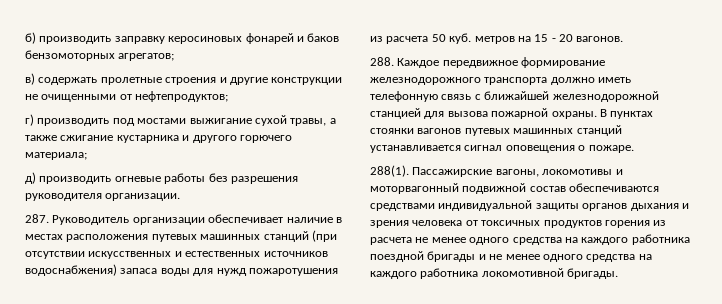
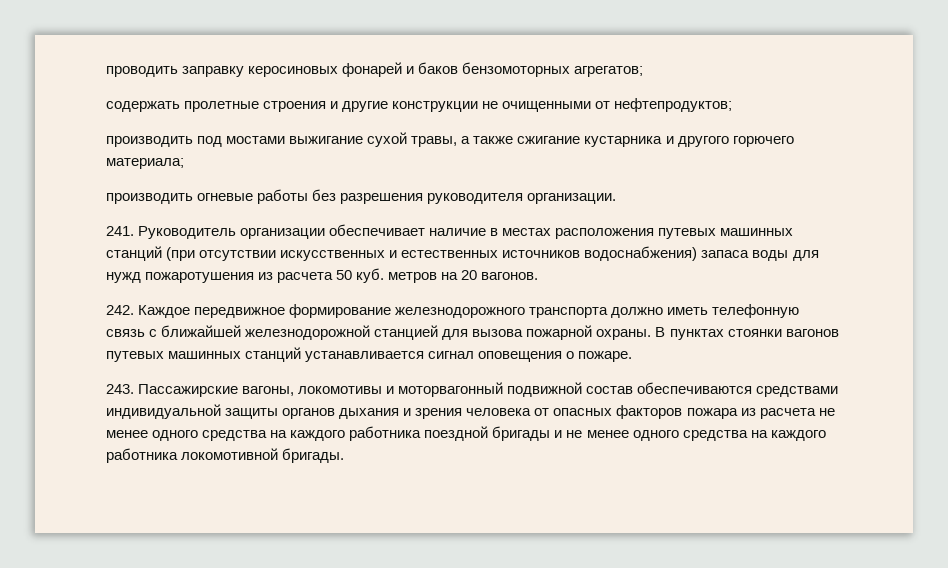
[25,32,112,44] б) производить -> [106,66,178,77] проводить
[25,73,35,85] в) -> (644, 71) none
[25,114,34,126] г) -> (733, 105) none
[25,172,36,184] д) -> (184, 163) none
[25,214,49,223] 287. -> [106,226,134,236] 241.
[534,34,556,42] 15 - -> (459, 276) none
[370,57,394,66] 288. -> [106,305,134,315] 242.
[370,165,409,177] 288(1). -> [106,384,134,394] 243.
[481,220,650,228] токсичных продуктов горения -> [553,405,738,419] опасных факторов пожара

